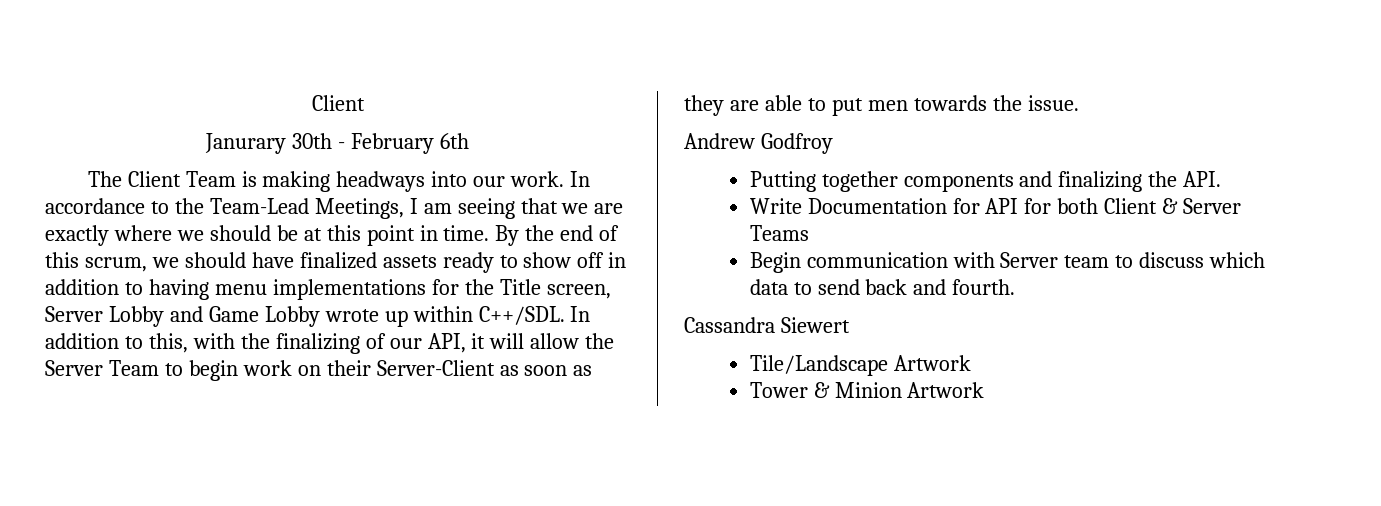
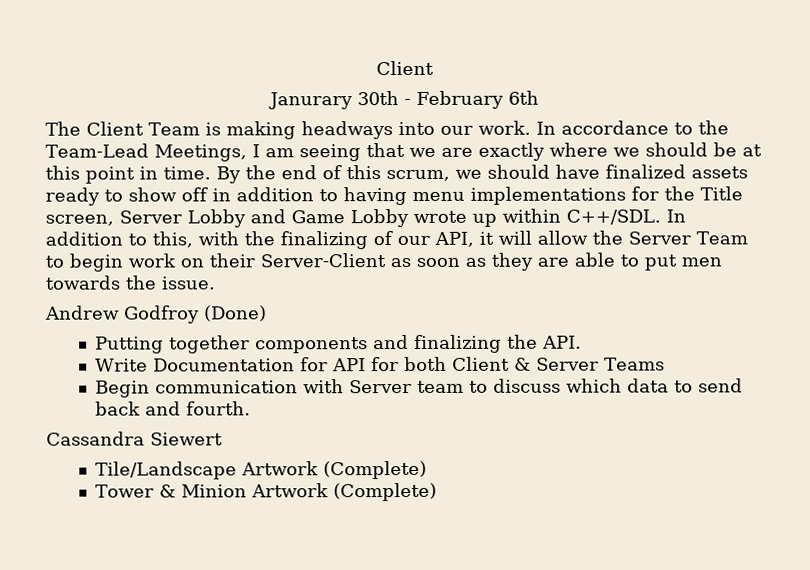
(833, 143) none -> [204,305,267,322] (Done)
(971, 363) none -> [323,460,428,480] (Complete)
(985, 390) none -> [333,482,438,502] (Complete)

